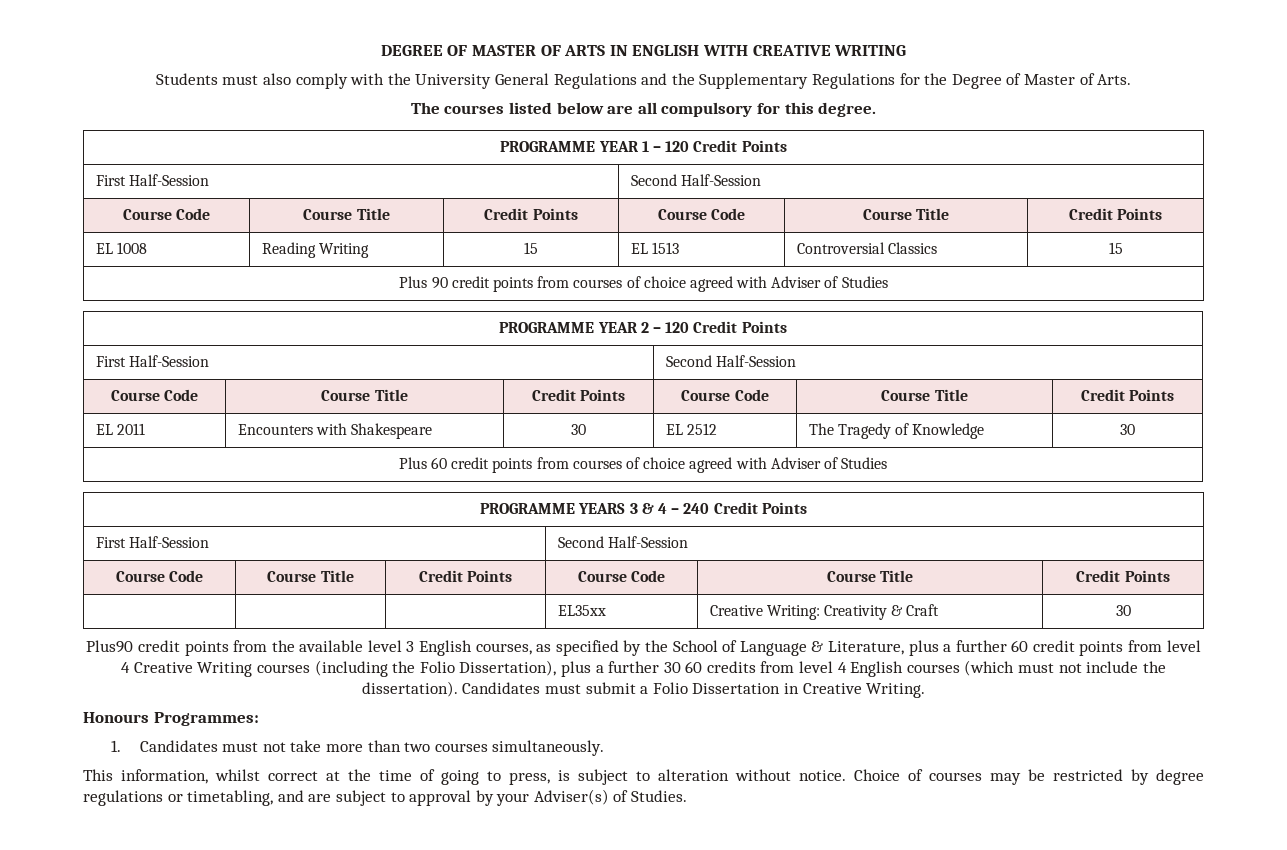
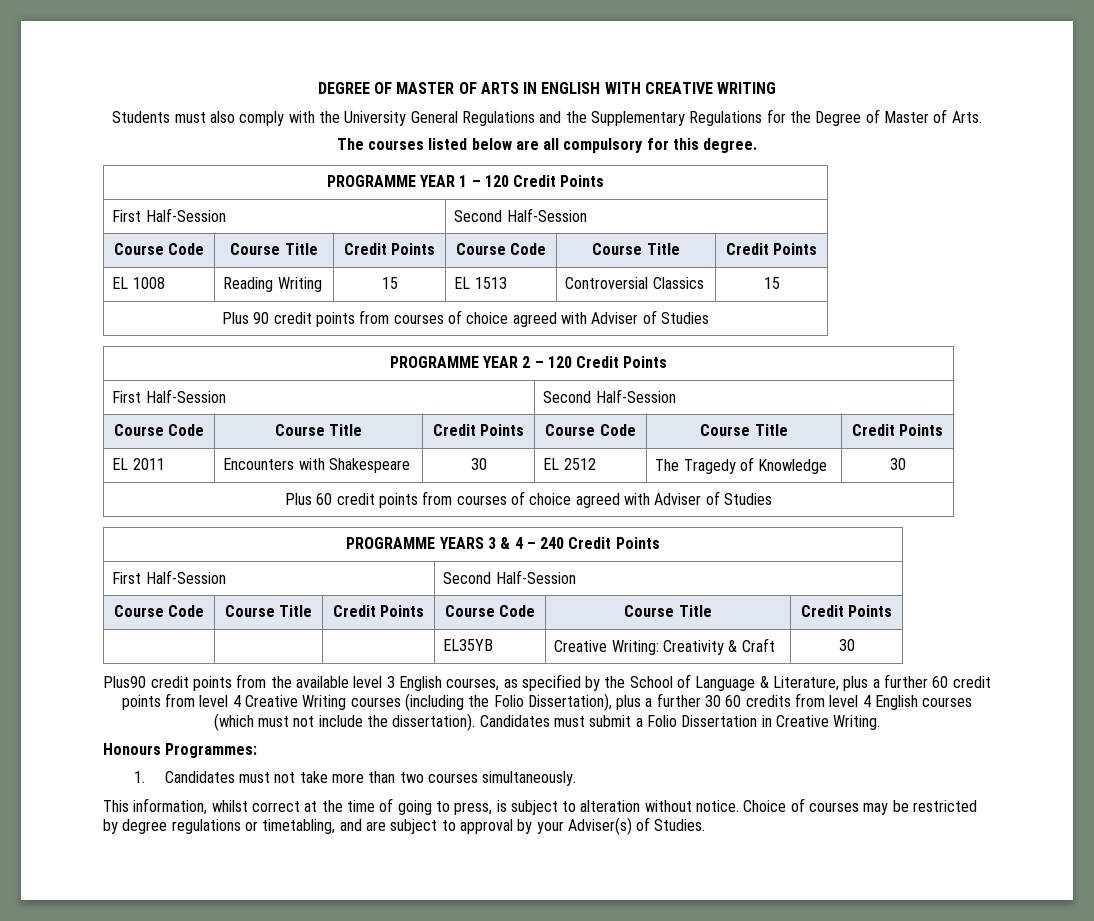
[557,605,606,616] EL35xx -> [443,639,494,651] EL35YB

